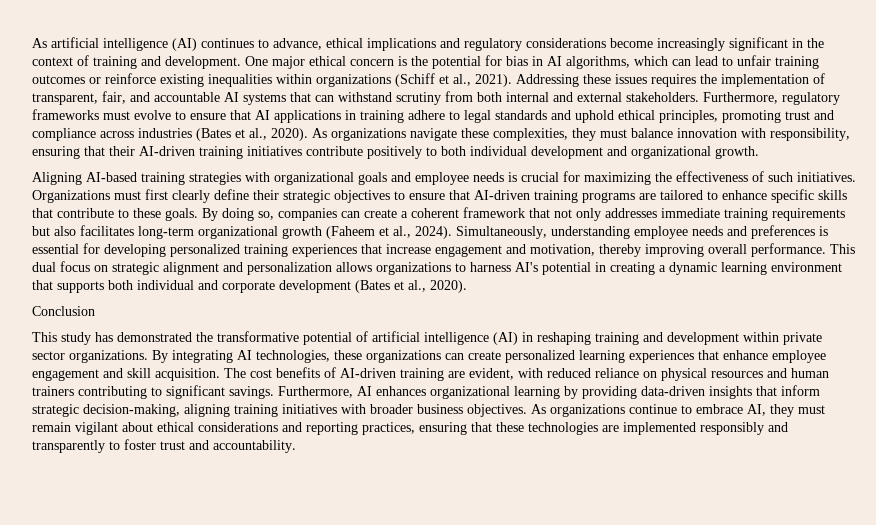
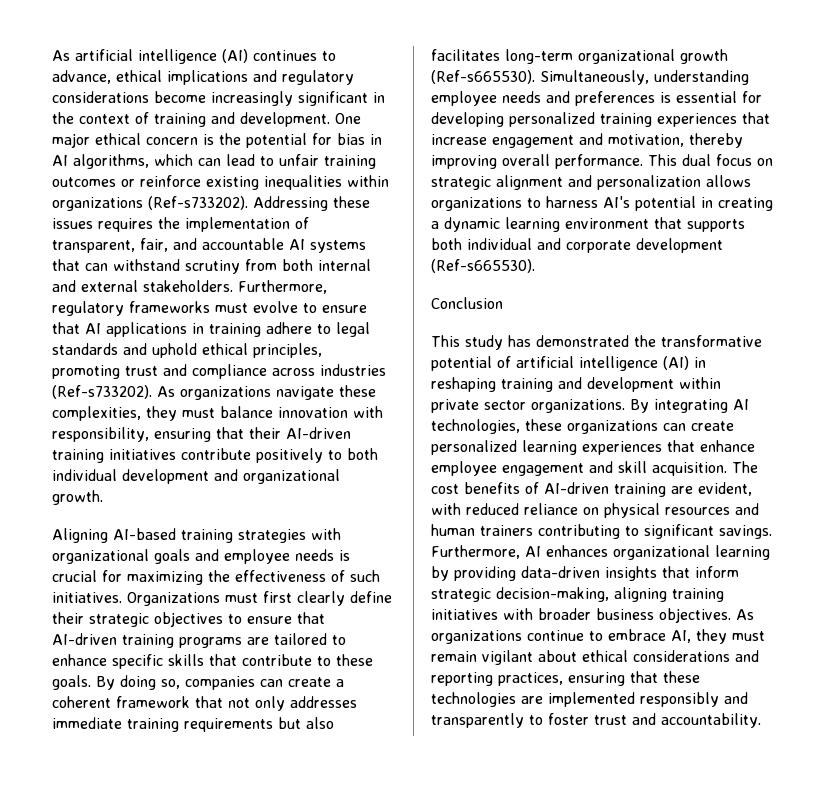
[395,73,512,87] (Schiff et al., 2021). -> [148,196,248,210] (Ref-s733202).
[196,128,308,141] (Bates et al., 2020). -> [52,385,152,399] (Ref-s733202).
[326,226,452,239] (Faheem et al., 2024). -> [431,70,535,84] (Ref-s665530).
[355,280,467,293] (Bates et al., 2020). -> [431,259,535,273] (Ref-s665530).

